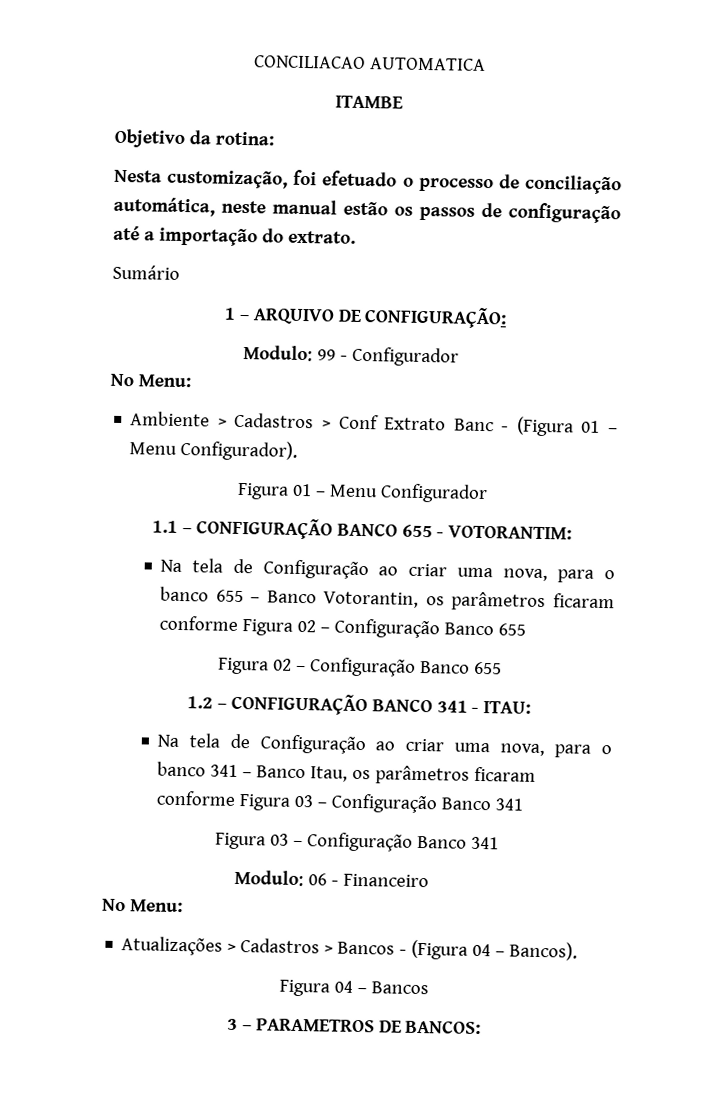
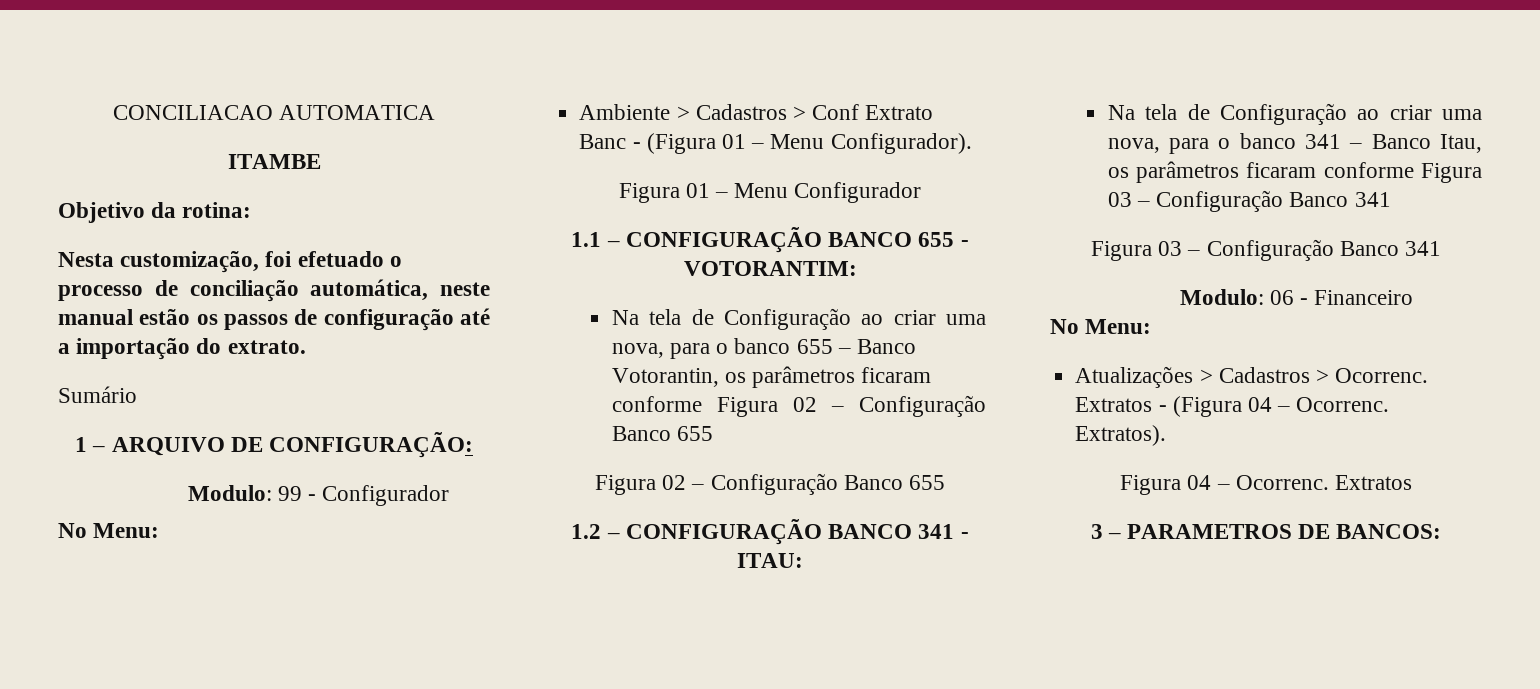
[337,941,396,955] Bancos -> [1335,368,1429,383] [1075,397,1153,412] Ocorrenc. Extratos
[509,941,579,961] Bancos). -> [1296,397,1390,412] [1075,425,1167,446] Ocorrenc. Extratos).
[370,981,429,995] Bancos -> [1235,475,1412,490] Ocorrenc. Extratos

